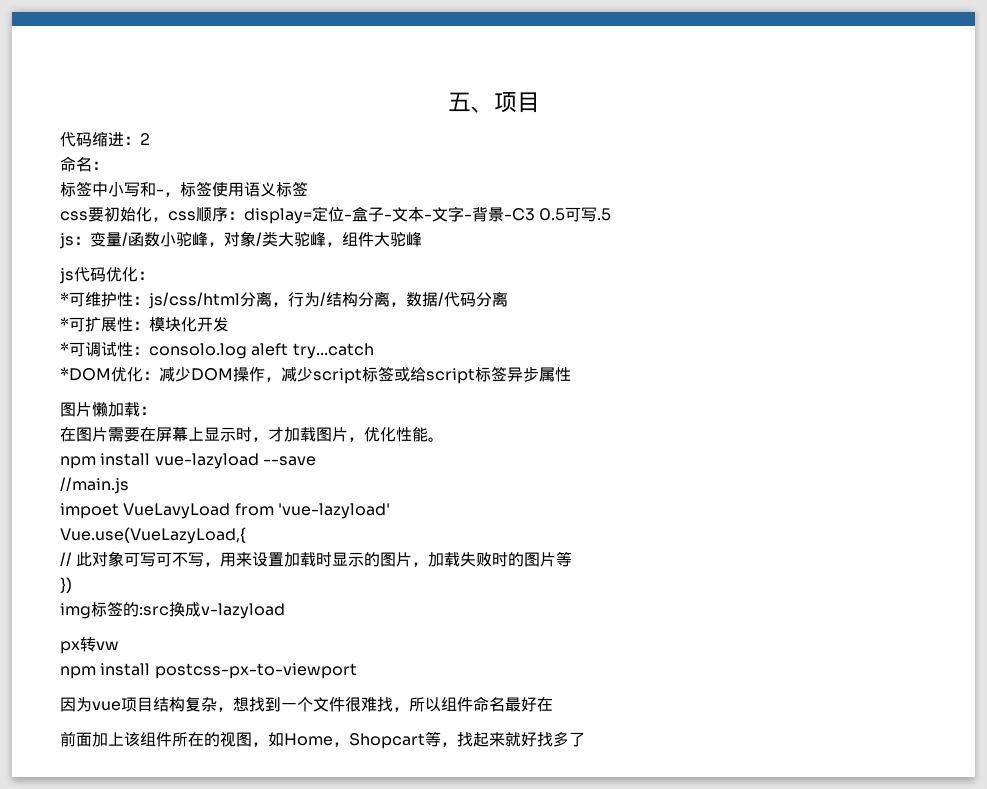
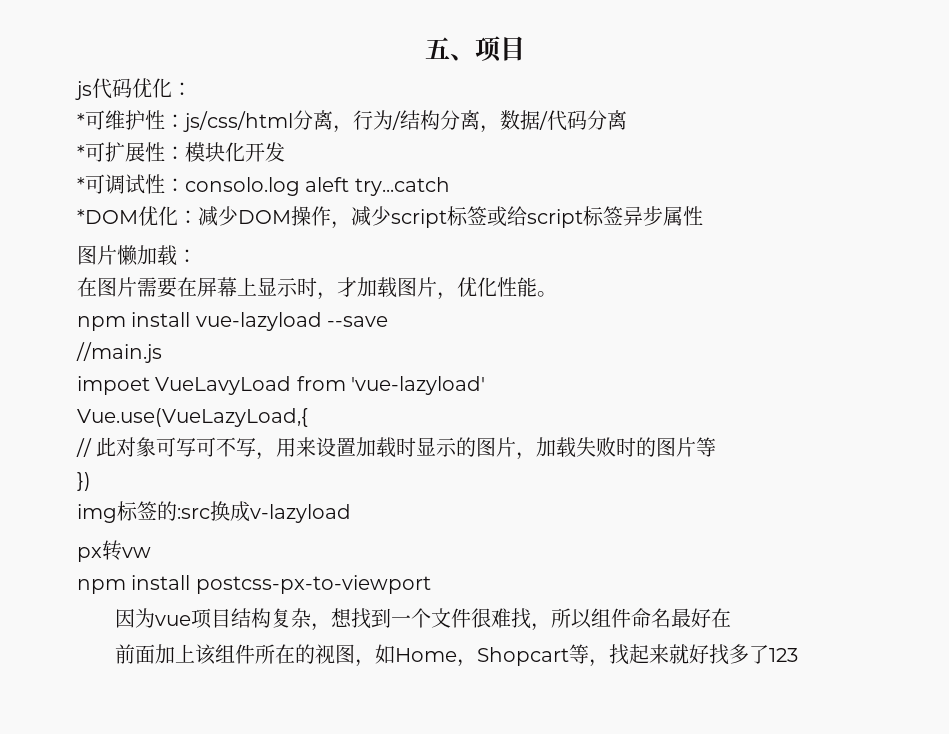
[60,132,150,147] [60,156,108,172] [60,181,308,197] [60,206,612,224] [59,231,422,249] // 代码缩进：2 // 命名： // 标签中小写和-，标签使用语义标签 // css要初始化，css顺序：display=定位-盒子-文本-文字-背景-C3 0.5可写.5 // js：变量/函数小驼峰，对象/类大驼峰，组件大驼峰 -> (525, 48) none
(585, 739) none -> [768,648,798,662] 123

